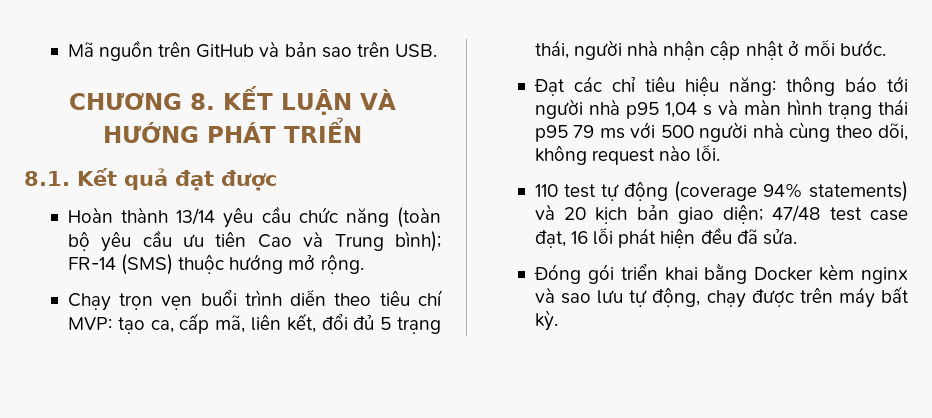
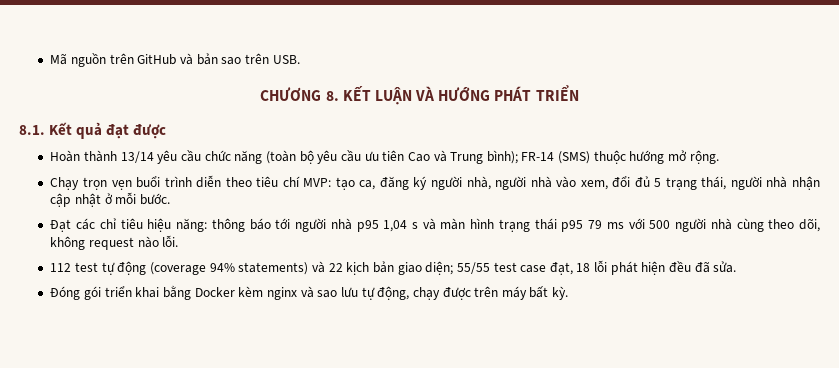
[179,313,316,334] cấp mã, liên kết, -> [379,176,608,190] đăng ký người nhà, người nhà vào xem,
[534,184,558,197] 110 -> [50,263,72,272] 112
[564,207,587,220] 20 -> [328,263,343,272] 22
[772,205,821,222] 47/48 -> [456,262,490,274] 55/55
[571,231,589,244] 16 -> [576,263,591,272] 18

